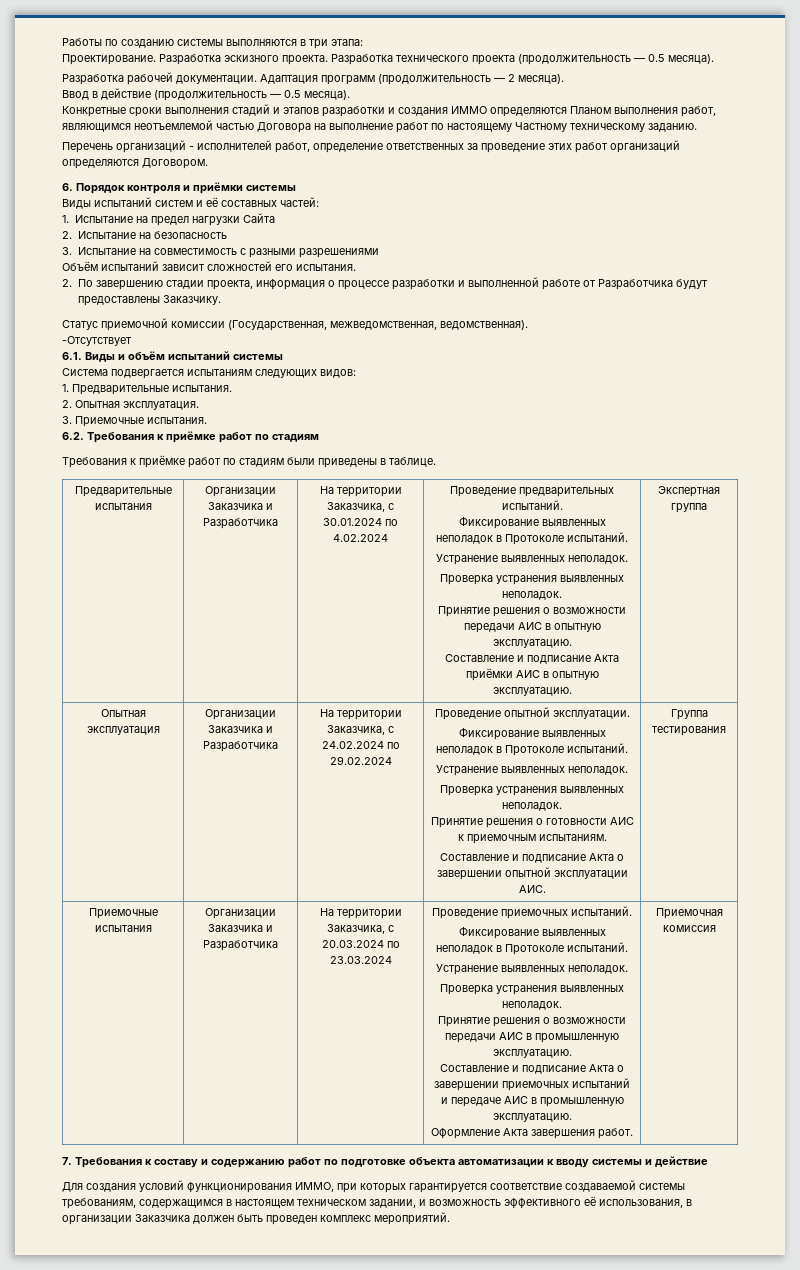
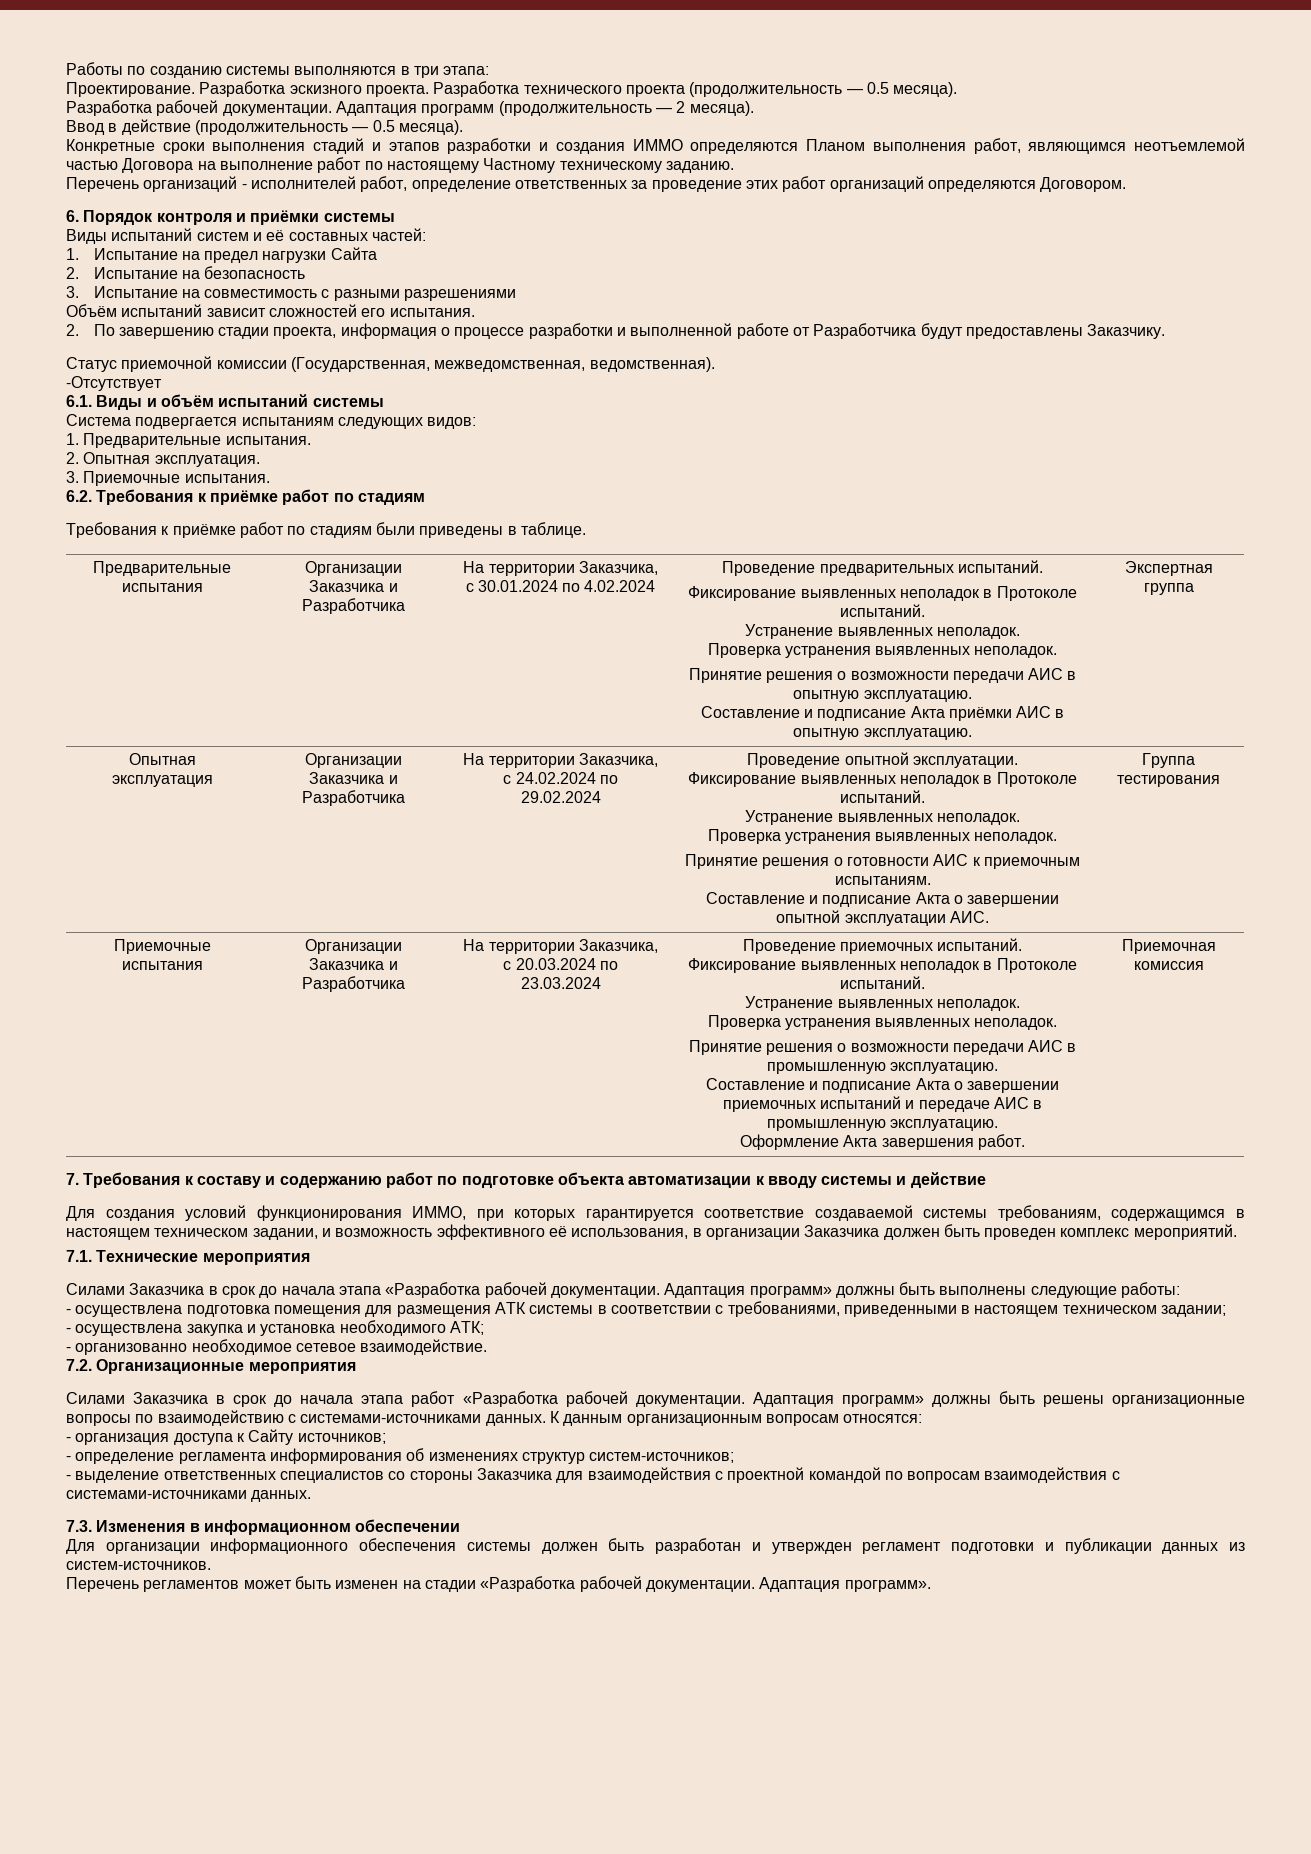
(450, 1218) none -> [66,1250,310,1265] [66,1282,1181,1298] [66,1301,1227,1317] [66,1320,484,1336] [66,1339,488,1355] [66,1359,356,1374] [66,1391,1245,1407] [66,1410,923,1426] [66,1429,386,1445] [66,1448,735,1464] [66,1467,1120,1483] [66,1490,312,1502] [66,1519,461,1535] [66,1538,1246,1554] [66,1561,211,1570] [66,1576,931,1592] // 7.1. Технические мероприятия // Силами Заказчика в срок до начала этапа «Разработка рабочей документации. Адаптация программ» должны быть выполнены следующие работы: // - осуществлена подготовка помещения для размещения АТК системы в соответствии с требованиями, приведенными в настоящем техническом задании; // - осуществлена закупка и установка необходимого АТК; // - организованно необходимое сетевое взаимодействие. // 7.2. Организационные мероприятия // Силами Заказчика в срок до начала этапа работ «Разработка рабочей документации. Адаптация программ» должны быть решены организационные вопросы по взаимодействию с системами-источниками данных. К данным организационным вопросам относятся: // - организация доступа к Сайту источников; // - определение регламента информирования об изменениях структур систем-источников; // - выделение ответственных специалистов со стороны Заказчика для взаимодействия с проектной командой по вопросам взаимодействия с системами-источниками данных. // 7.3. Изменения в информационном обеспечении // Для организации информационного обеспечения системы должен быть разработан и утвержден регламент подготовки и публикации данных из систем-источников. // Перечень регламентов может быть изменен на стадии «Разработка рабочей документации. Адаптация программ».

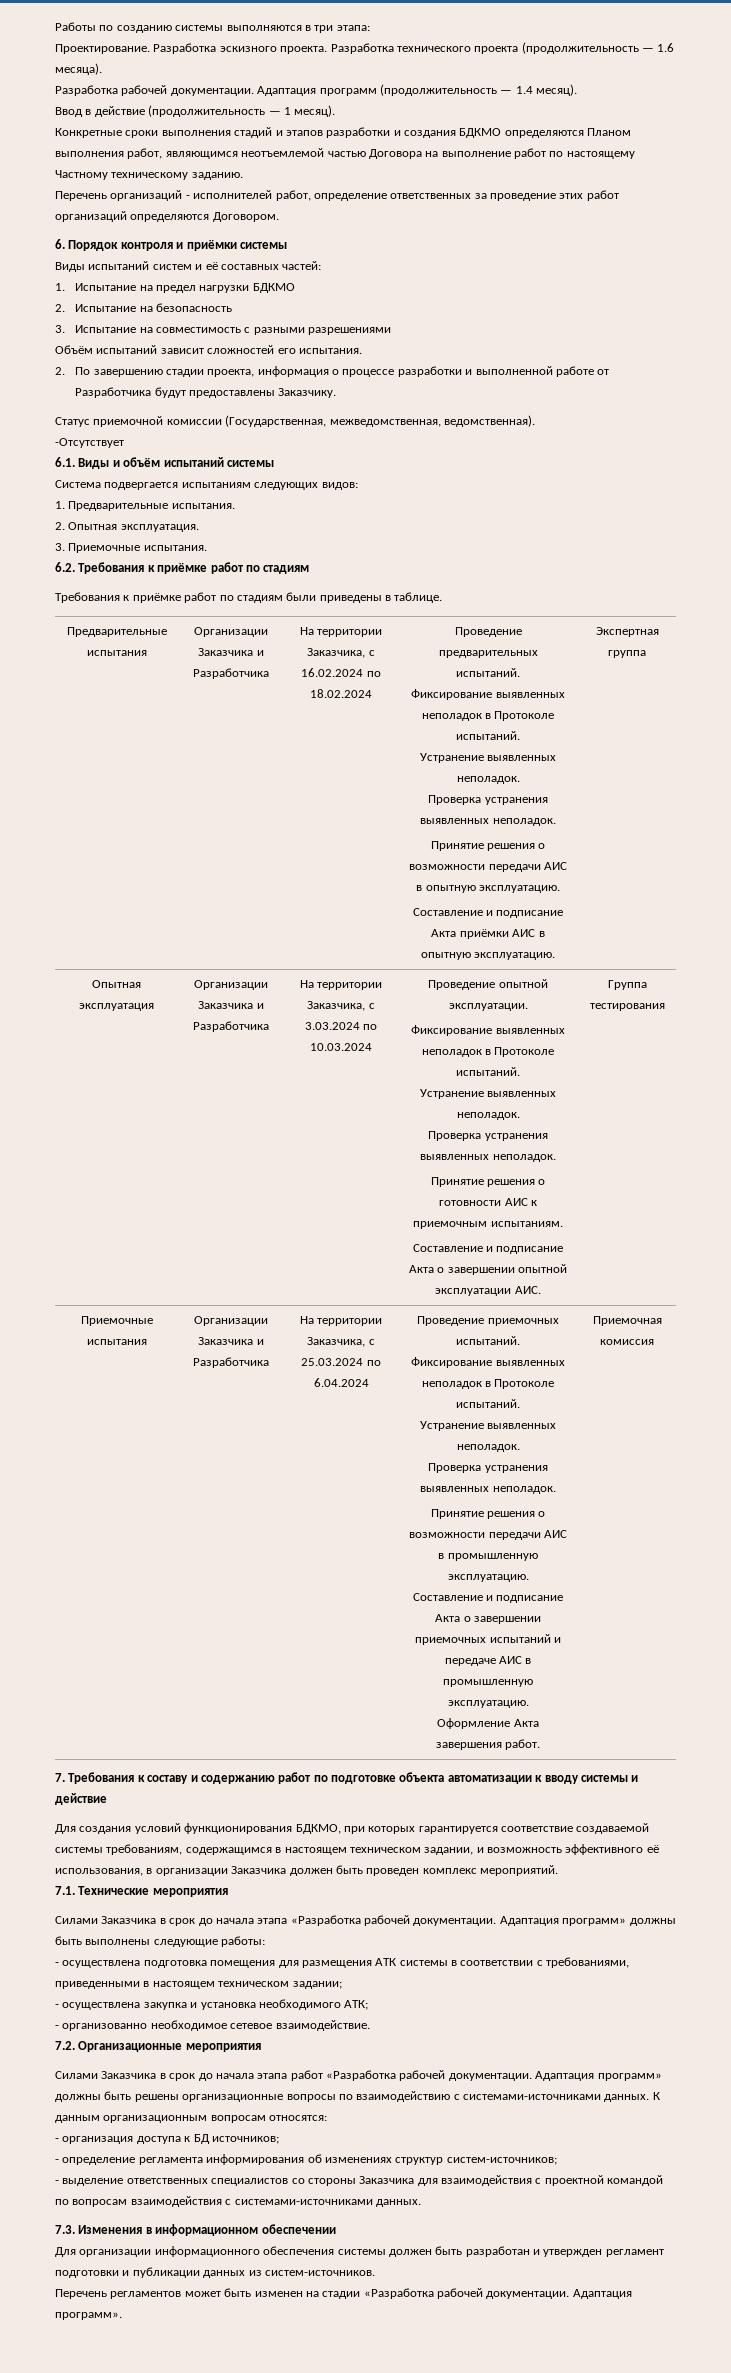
[866,82,889,94] 0.5 -> [657,43,675,52] 1.6
[676,101,754,116] 2 месяца). -> [515,84,577,96] 1.4 месяц).
[372,120,463,135] 0.5 месяца). -> [283,105,336,117] 1 месяц).
[632,139,683,151] ИММО -> [459,128,502,138] БДКМО
[330,247,377,260] Сайта -> [252,283,295,293] БДКМО
[477,580,656,592] 30.01.2024 по 4.02.2024 -> [301,668,381,677] [310,689,372,698] 16.02.2024 по 18.02.2024
[515,772,618,784] [520,791,601,803] 24.02.2024 по 29.02.2024 -> [304,1022,378,1030] [310,1043,372,1051] 3.03.2024 по 10.03.2024
[515,958,618,970] [520,977,601,989] 20.03.2024 по 23.03.2024 -> [301,1358,381,1366] [313,1378,369,1387] 25.03.2024 по 6.04.2024
[412,1206,467,1220] ИММО, -> [295,1824,341,1834] БДКМО,
[248,1429,294,1445] Сайту -> [193,2134,210,2144] БД

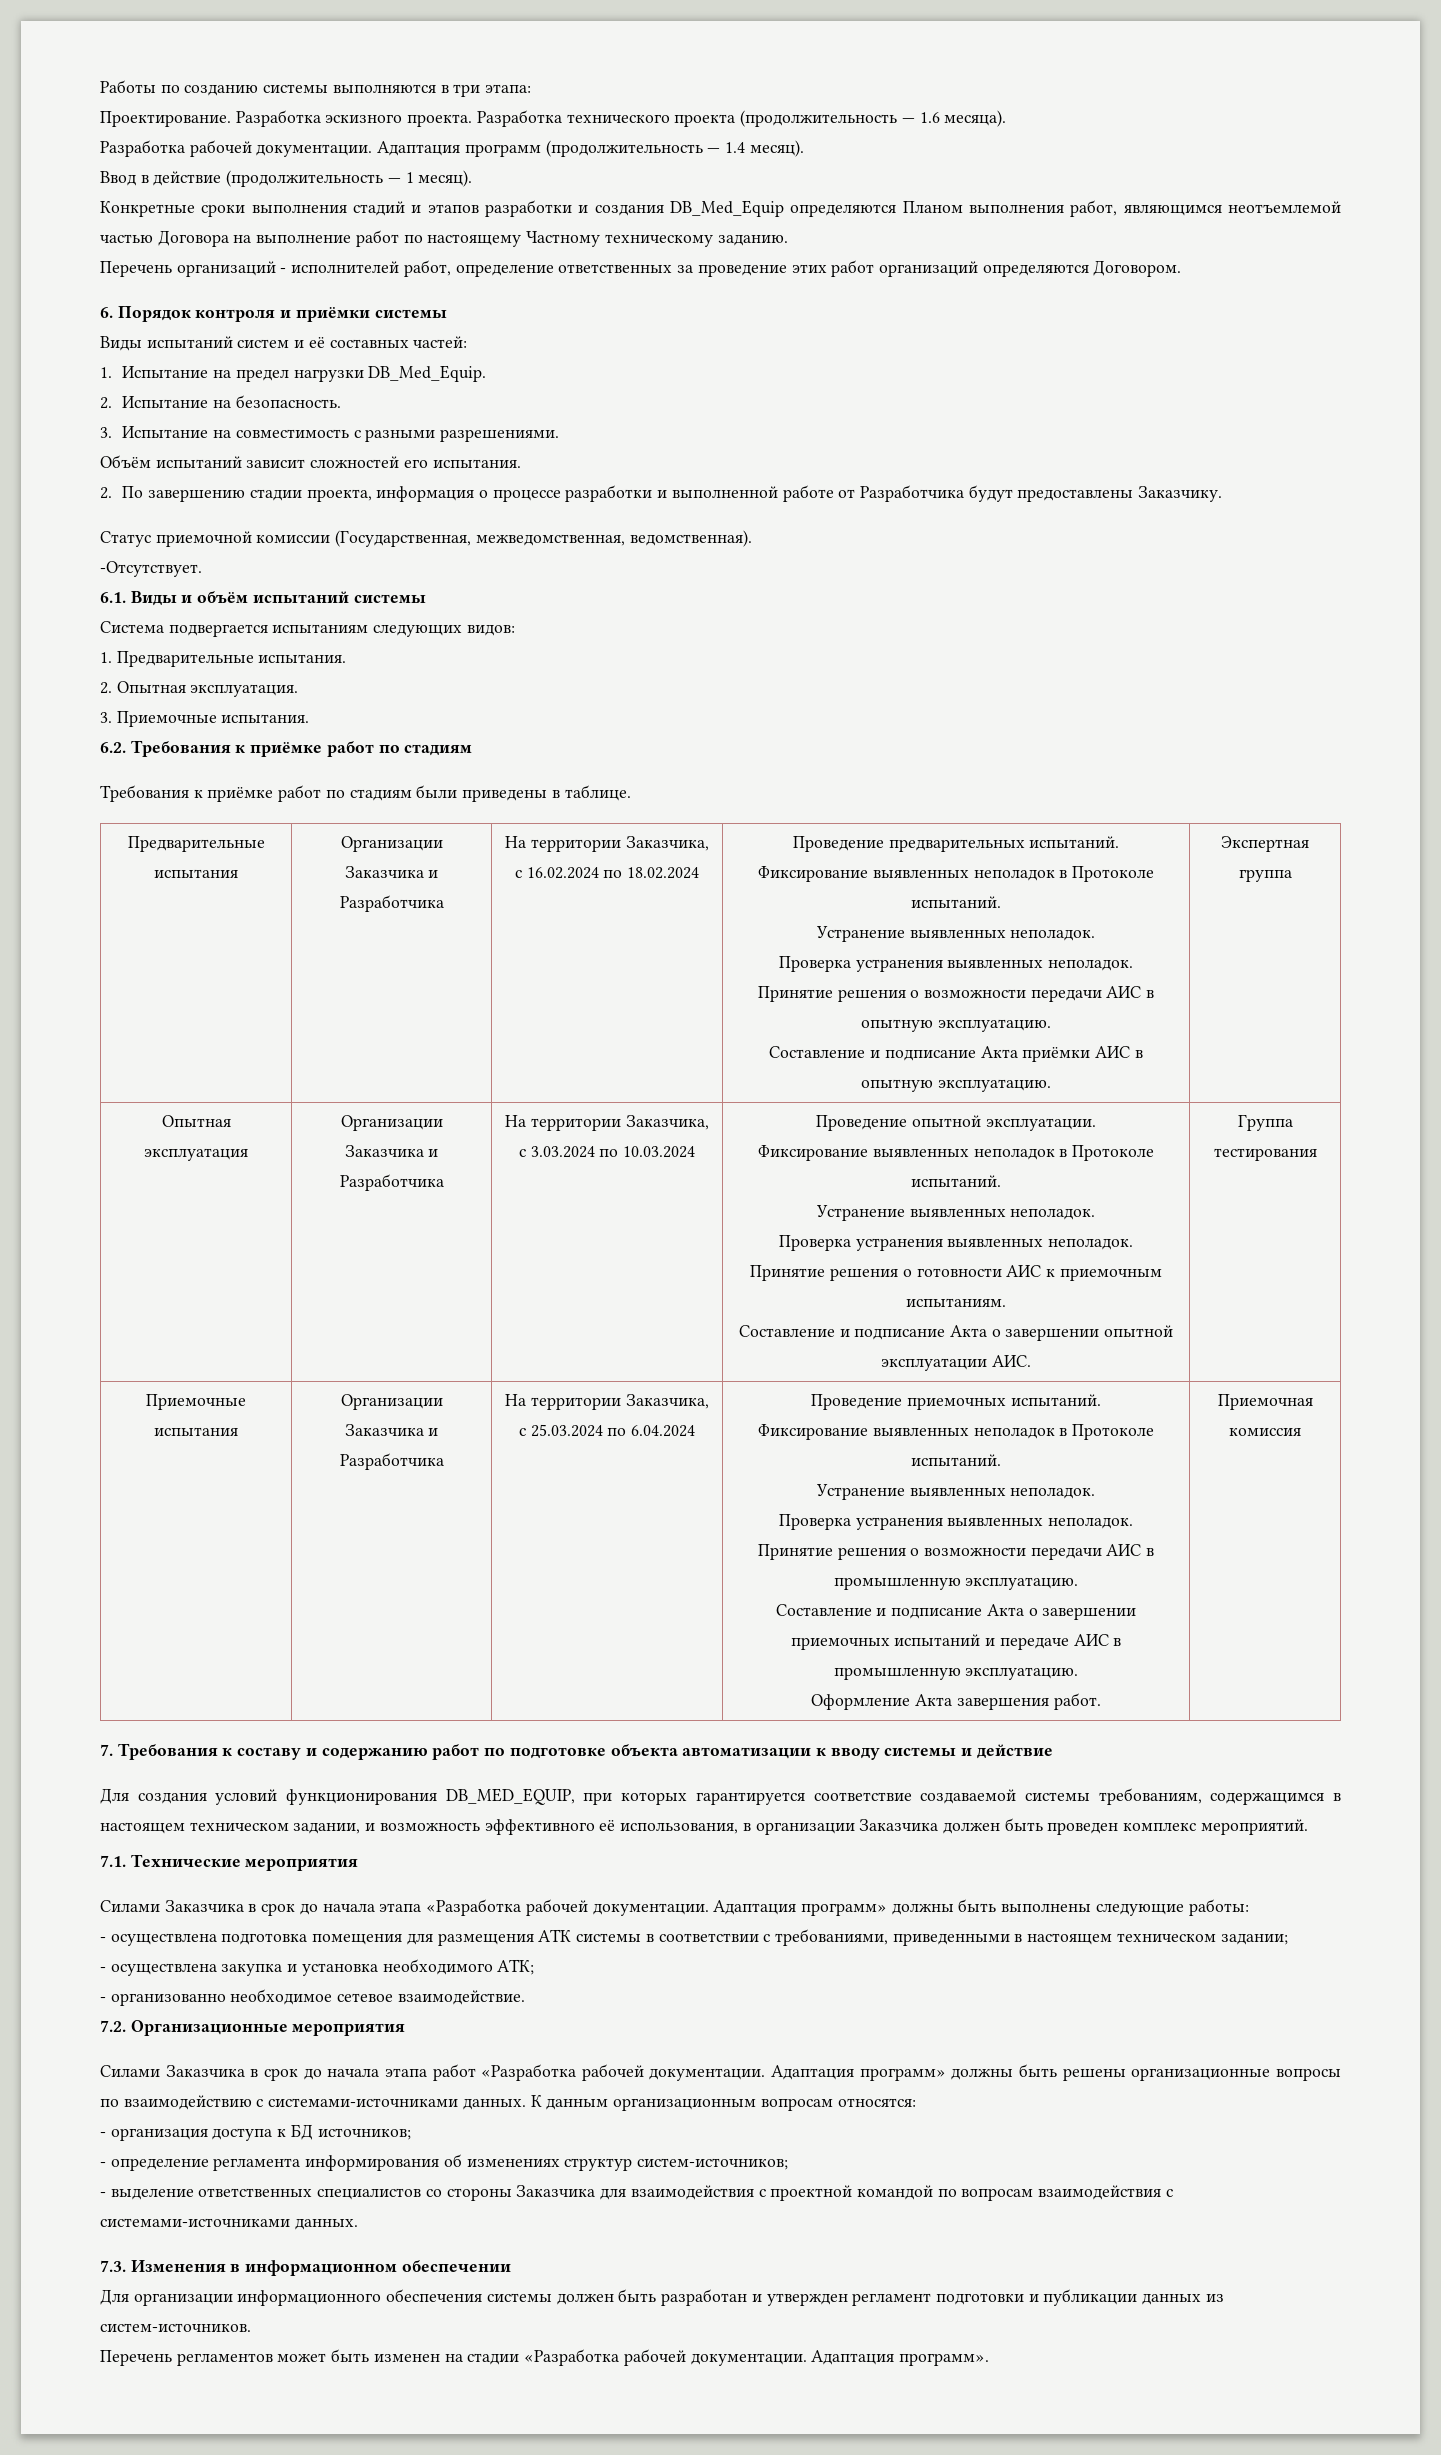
[459,128,502,138] БДКМО -> [669,200,784,217] DB_Med_Equip
[252,283,295,293] БДКМО -> [368,365,487,382] DB_Med_Equip.
[155,303,232,312] безопасность -> [235,395,341,408] безопасность.
[308,327,392,335] разрешениями -> [439,429,559,442] разрешениями.
[55,438,124,448] -Отсутствует -> [100,561,202,577] -Отсутствует.
[295,1824,341,1834] БДКМО, -> [445,1788,575,1805] DB_MED_EQUIP,

